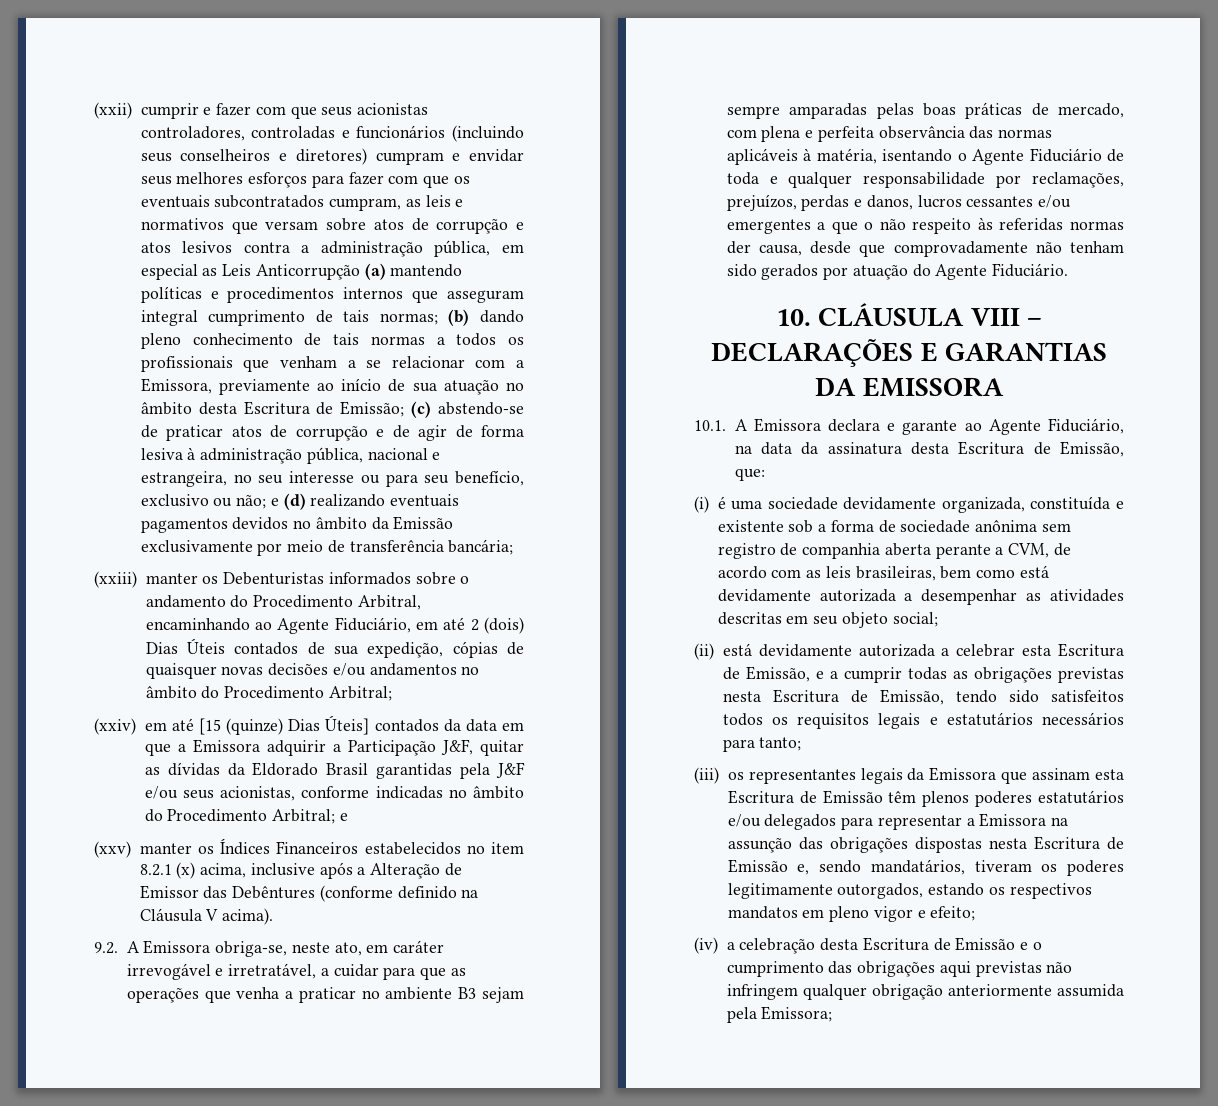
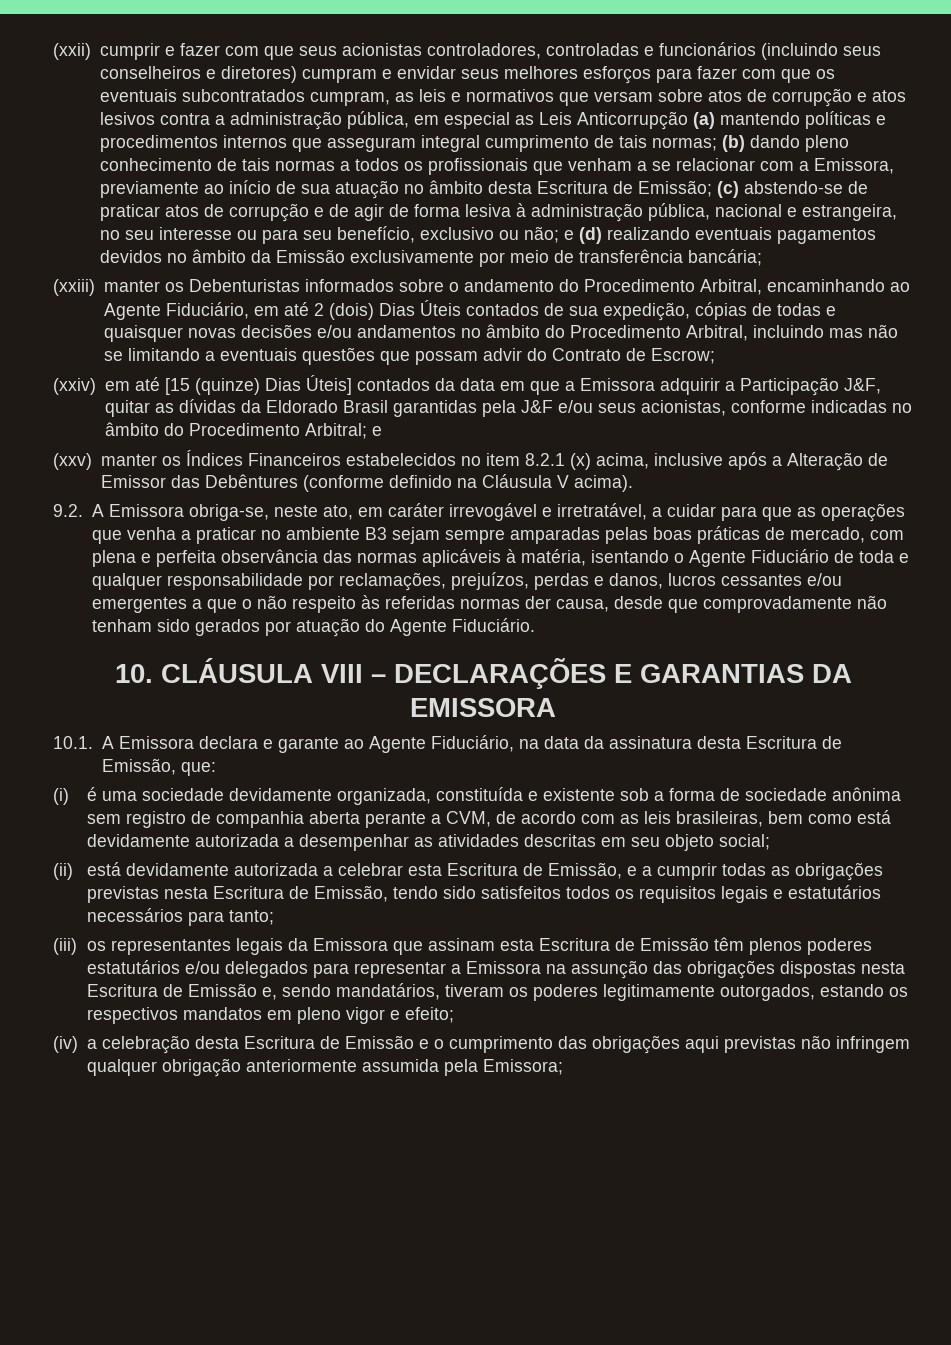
(524, 648) none -> [776,303,836,316] todas e
[328,686,392,701] Arbitral; -> [685,324,898,341] [103,347,715,365] Arbitral, incluindo mas não se limitando a eventuais questões que possam advir do Contrato de Escrow;

